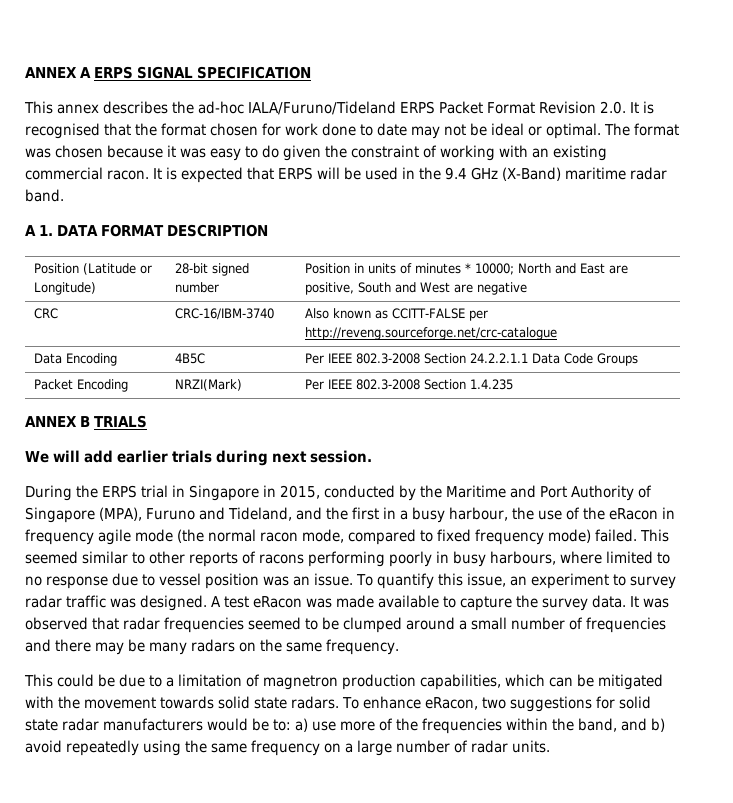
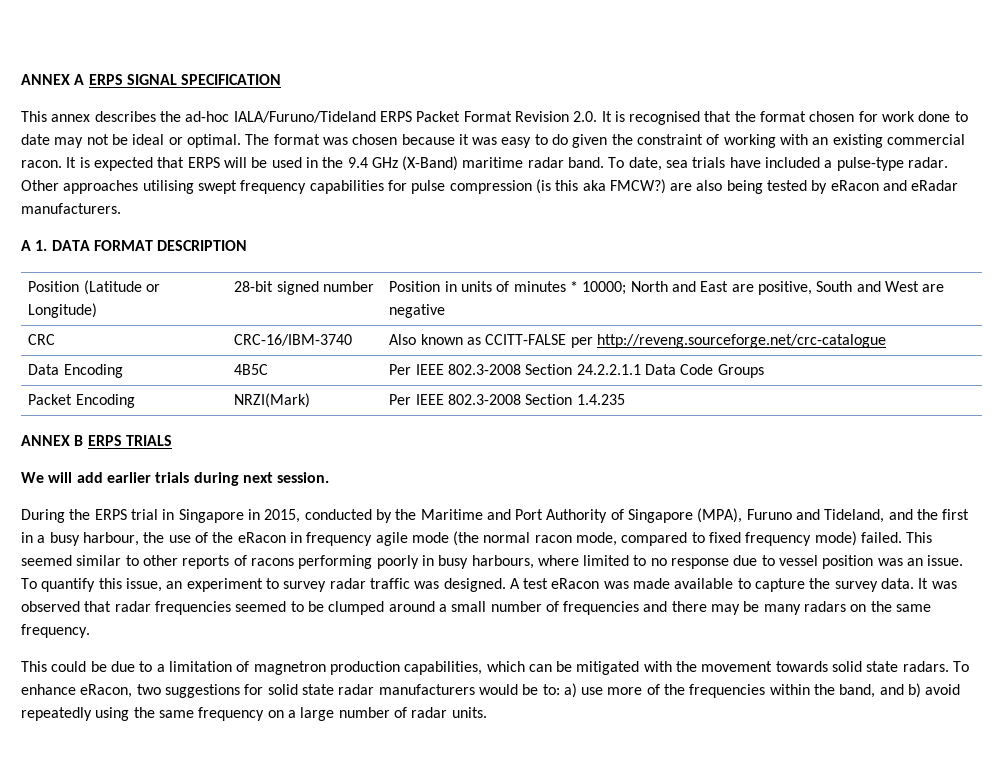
(64, 195) none -> [608,157,949,171] [21,179,959,194] [21,203,121,214] To date, sea trials have included a pulse-type radar. Other approaches utilising swept frequency capabilities for pulse compression (is this aka FMCW?) are also being tested by eRacon and eRadar manufacturers.
(90, 421) none -> [87,435,122,446] ERPS

